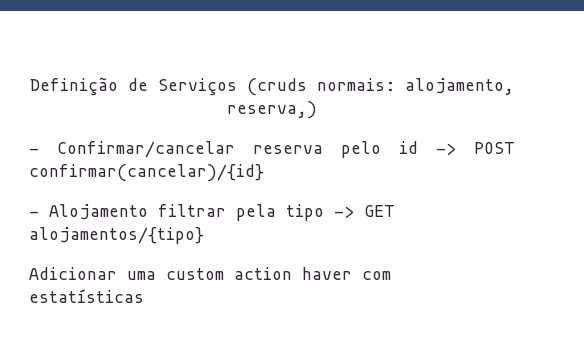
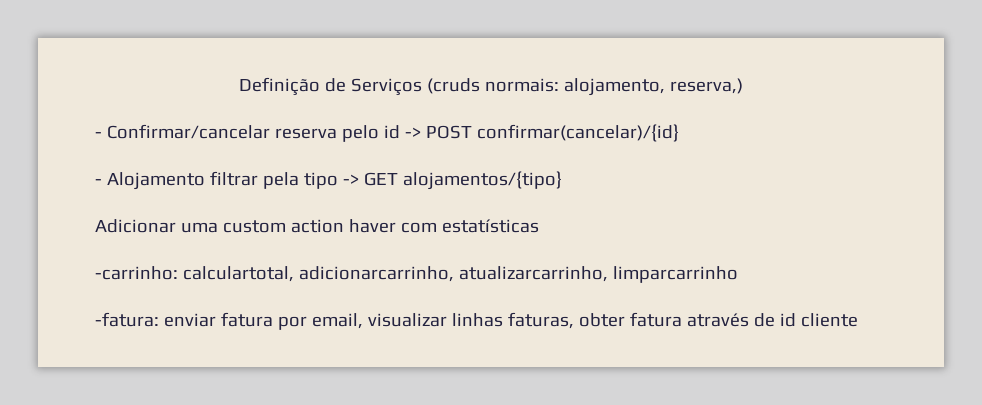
(144, 296) none -> [95,266,738,283] [95,312,858,330] // -carrinho: calculartotal, adicionarcarrinho, atualizarcarrinho, limparcarrinho // -fatura: enviar fatura por email, visualizar linhas faturas, obter fatura através de id cliente

